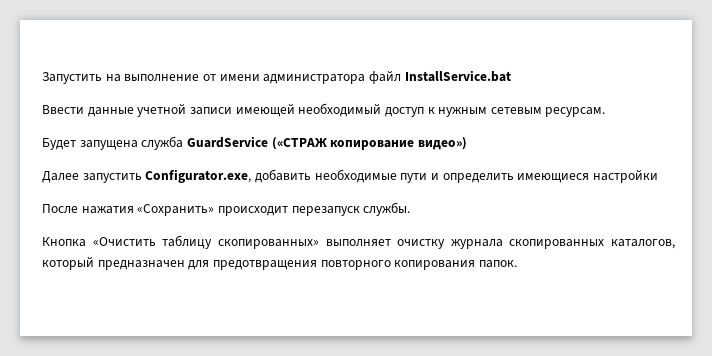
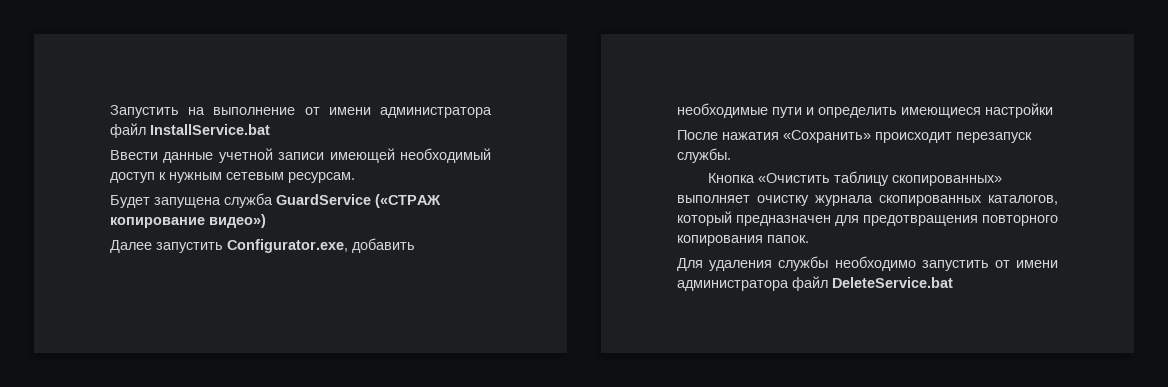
(517, 264) none -> [677,256,1058,271] [677,276,953,291] // Для удаления службы необходимо запустить от имени администратора файл DeleteService.bat

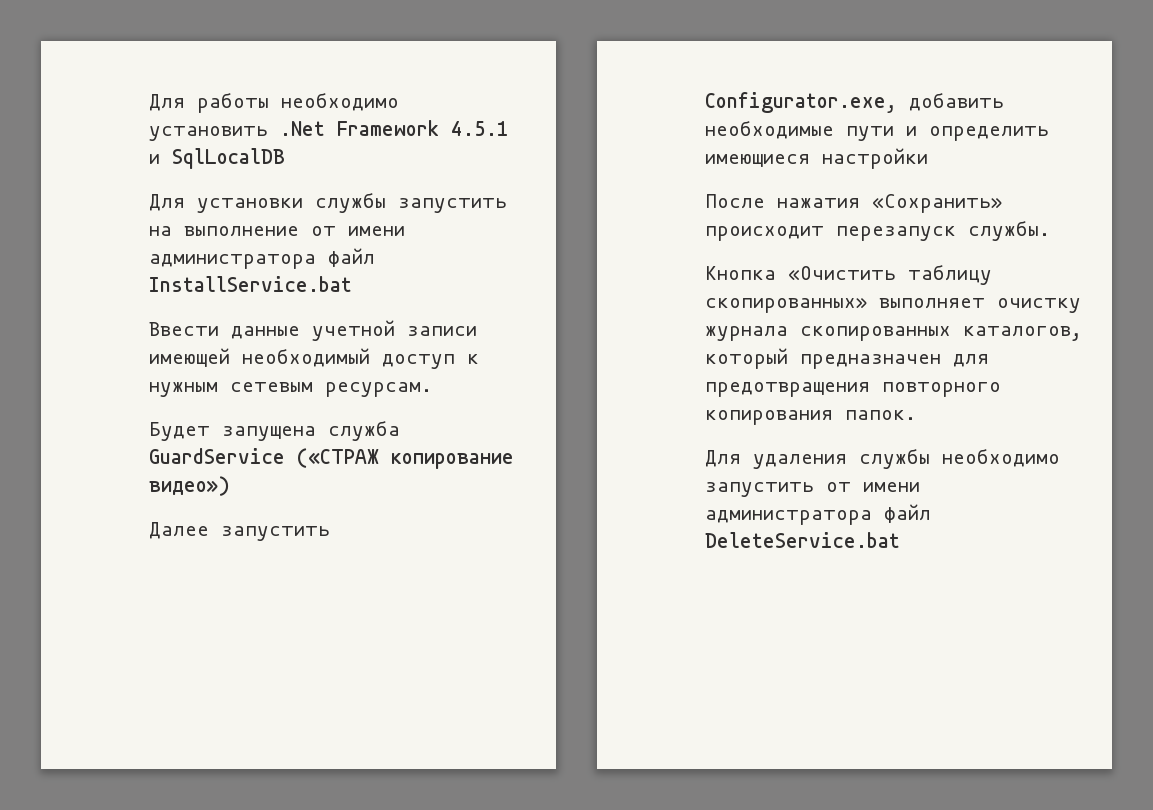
[110,105,179,118] Запустить -> [149,93,399,113] [149,120,509,141] [149,148,285,169] [149,193,507,213] Для работы необходимо установить .Net Framework 4.5.1 и SqlLocalDB // Для установки службы запустить

